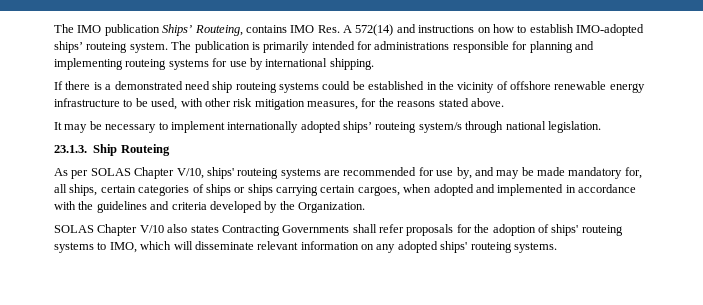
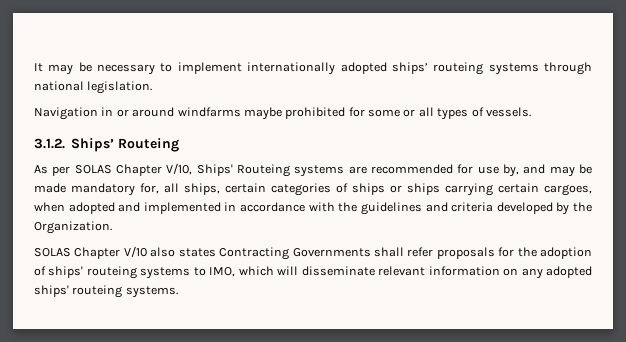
[54,24,644,36] [54,41,594,53] [54,58,374,70] [54,81,645,93] [54,98,504,110] The IMO publication Ships’ Routeing, contains IMO Res. A 572(14) and instructions on how to establish IMO-adopted ships’ routeing system. The publication is primarily intended for administrations responsible for planning and implementing routeing systems for use by international shipping. // If there is a demonstrated need ship routeing systems could be established in the vicinity of offshore renewable energy infrastructure to be used, with other risk mitigation measures, for the reasons stated above. // -> (34, 67) none
[418,122,462,133] system/s -> [488,63,539,75] systems
[54,144,118,156] 23.1.3. Ship -> [34,107,531,120] [34,138,115,152] Navigation in or around windfarms maybe prohibited for some or all types of vessels. // 3.1.2. Ships’
[206,167,279,179] ships' routeing -> [196,164,290,177] Ships' Routeing

